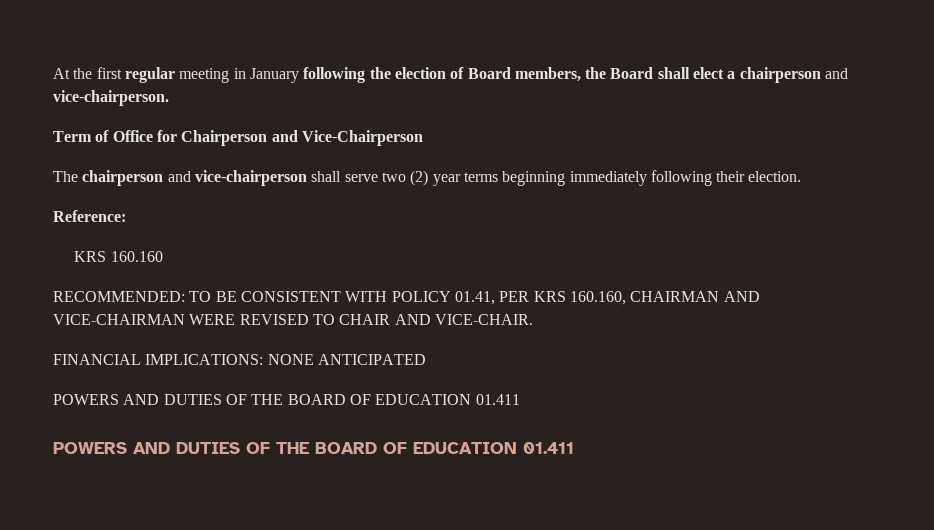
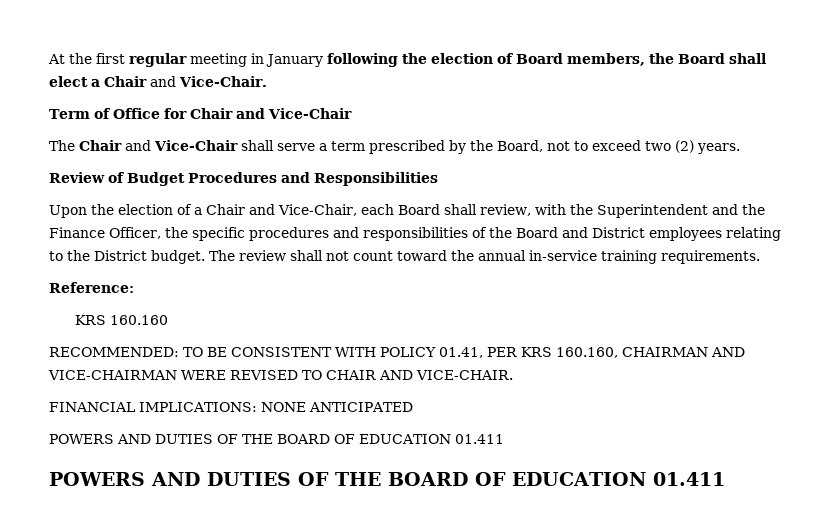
[739,67,849,83] [53,90,169,106] chairperson and vice-chairperson. -> [104,76,267,87] Chair and Vice-Chair.
[181,130,423,146] [53,170,802,186] Chairperson and Vice-Chairperson // The chairperson and vice-chairperson shall serve two (2) year terms beginning immediately following their election. -> [189,108,352,119] [49,140,740,154] [49,172,438,186] [49,204,765,218] [49,227,781,241] [49,250,760,264] Chair and Vice-Chair // The Chair and Vice-Chair shall serve a term prescribed by the Board, not to exceed two (2) years. // Review of Budget Procedures and Responsibilities // Upon the election of a Chair and Vice-Chair, each Board shall review, with the Superintendent and the Finance Officer, the specific procedures and responsibilities of the Board and District employees relating to the District budget. The review shall not count toward the annual in-service training requirements.

